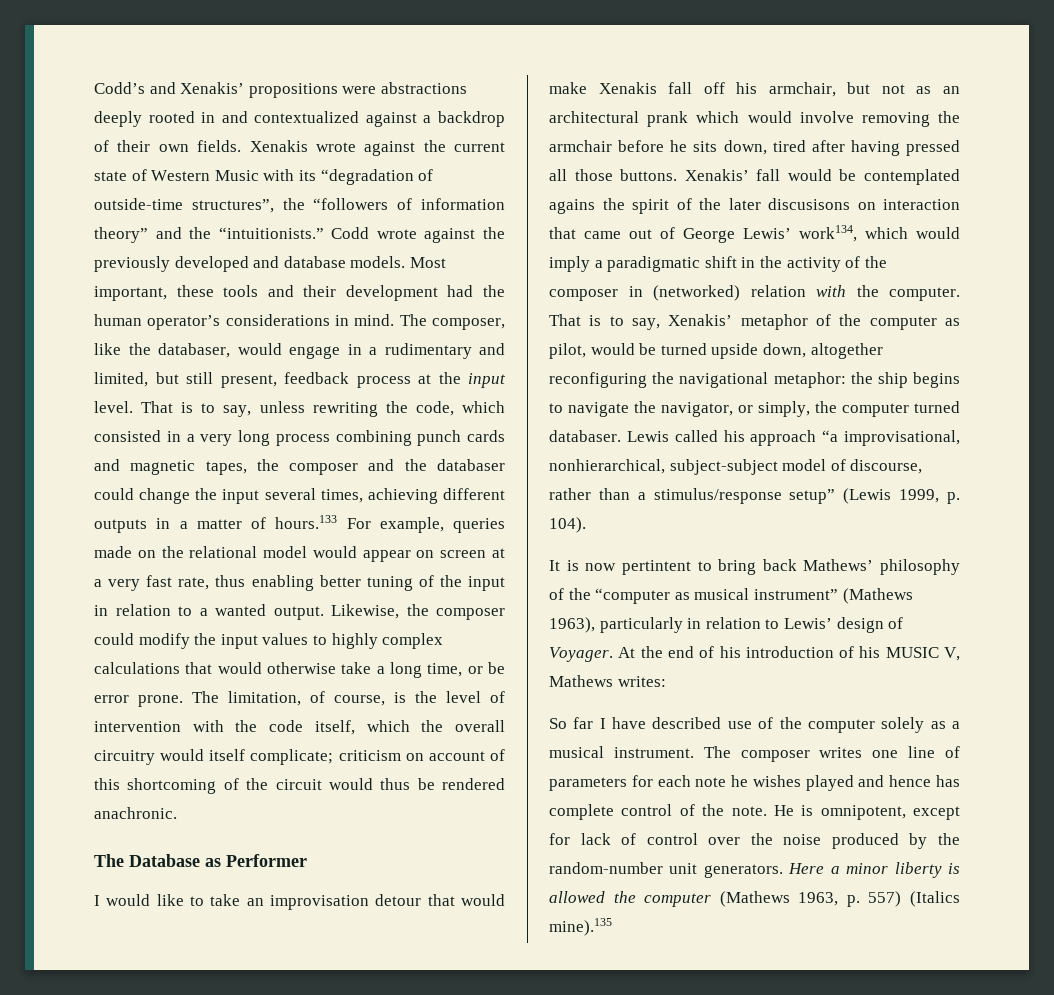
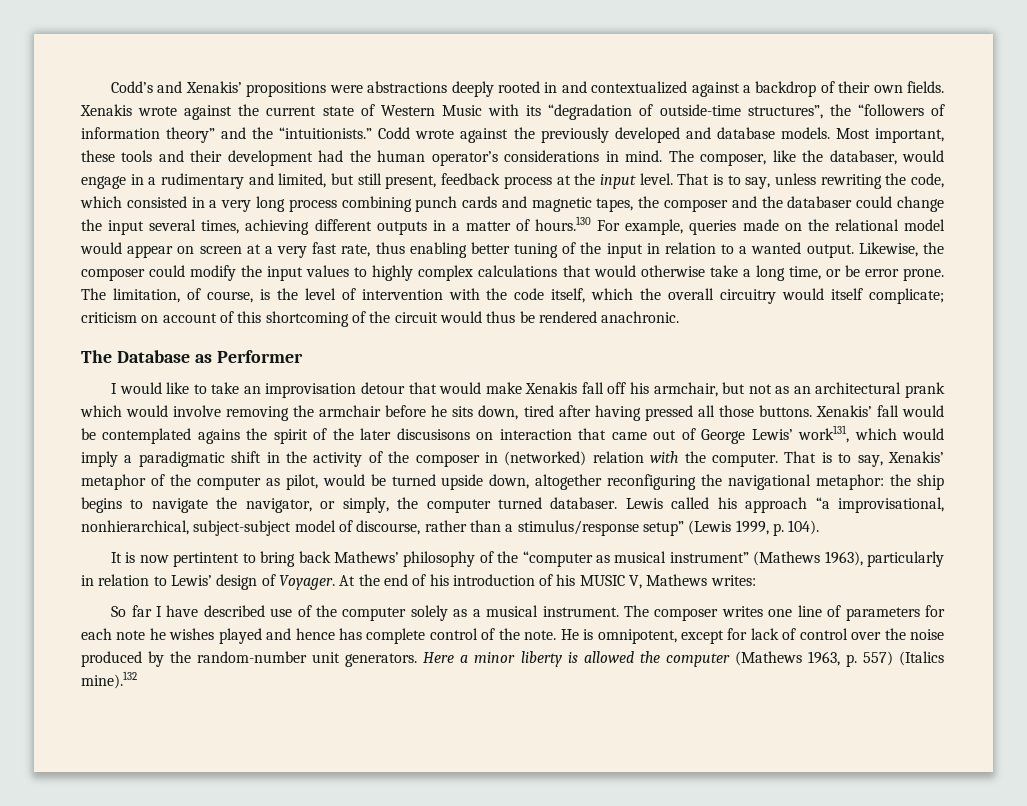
[275,515,338,529] hours.133 -> [535,216,592,231] hours.130
[799,225,857,242] work134, -> [798,425,850,443] work131,
[549,918,612,936] mine).135 -> [81,671,137,689] mine).132

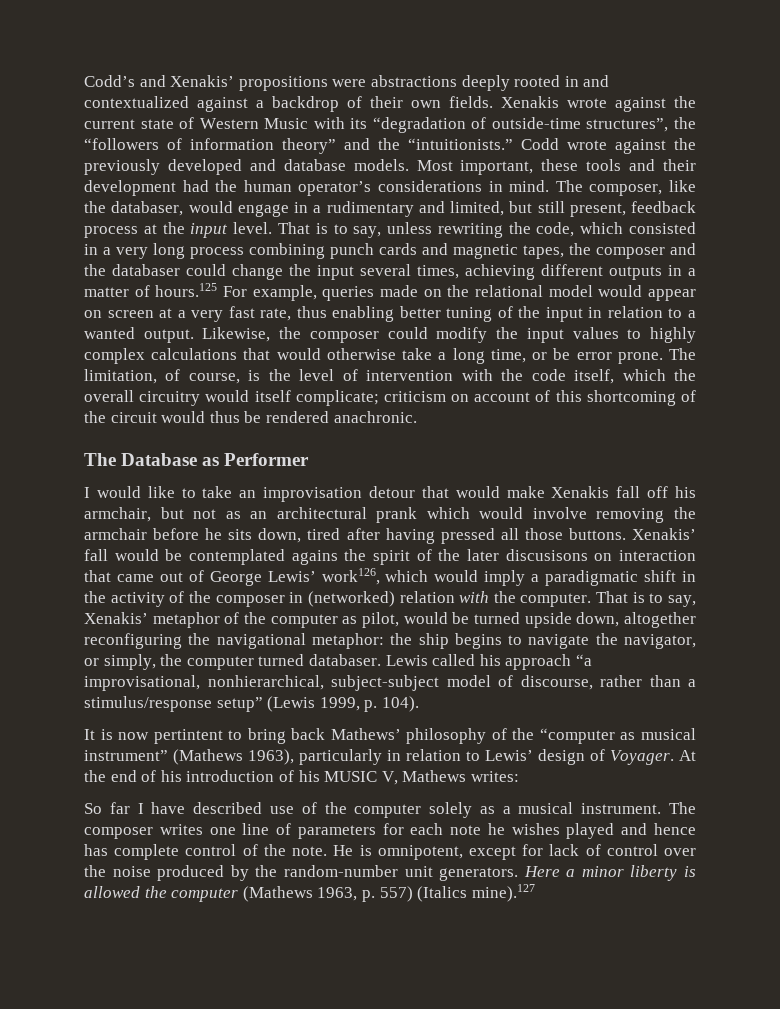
[535,216,592,231] hours.130 -> [155,283,218,297] hours.125
[798,425,850,443] work131, -> [321,568,380,585] work126,
[81,671,137,689] mine).132 -> [471,884,535,902] mine).127

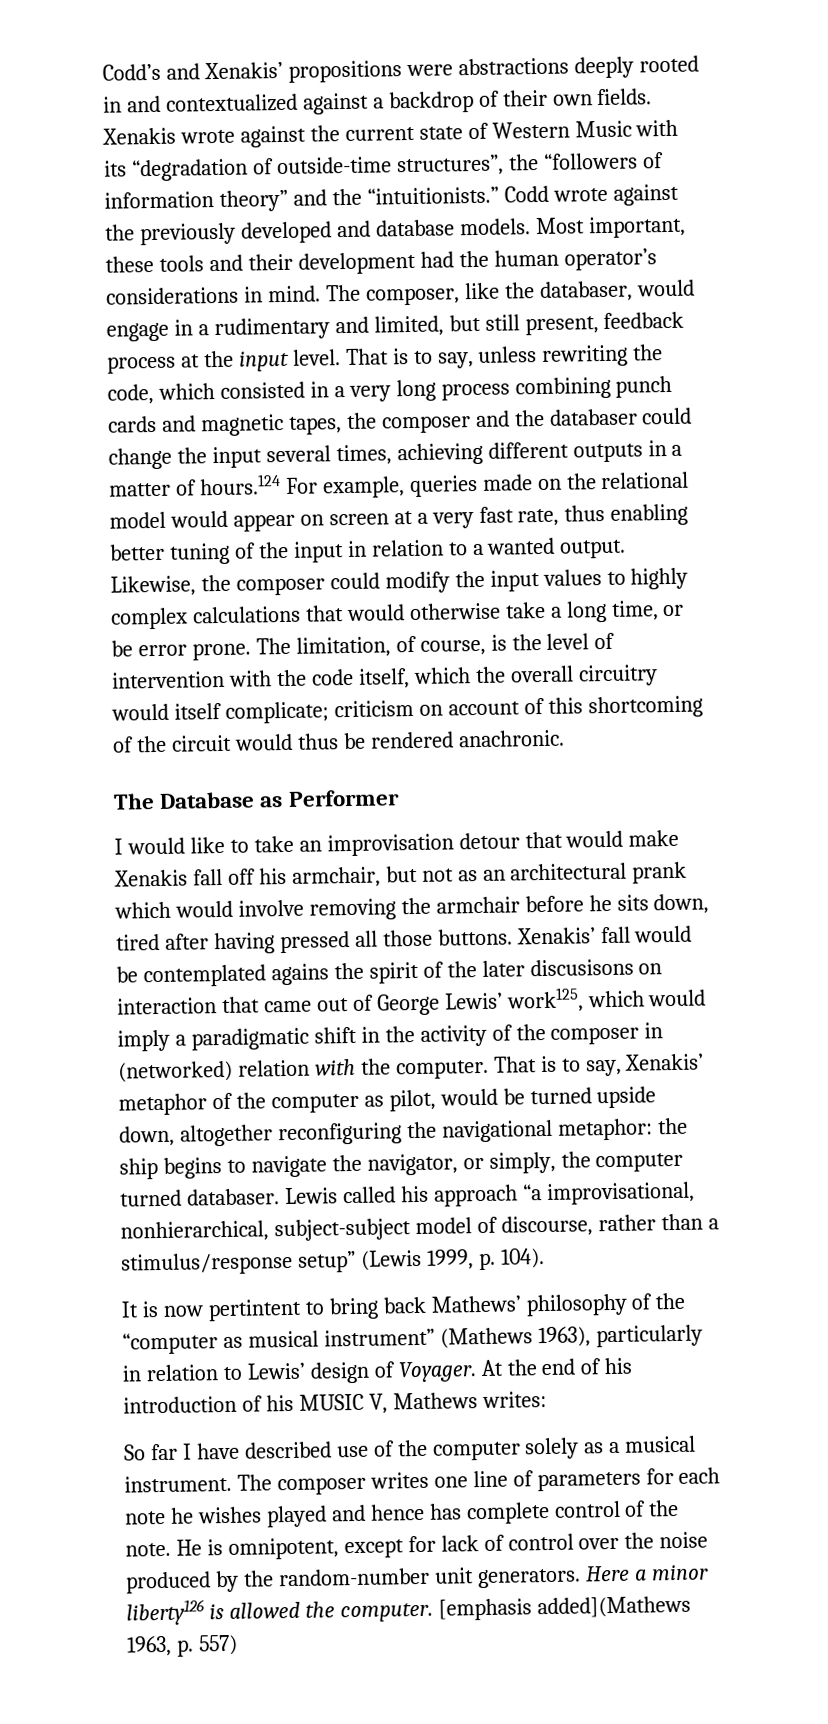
[155,283,218,297] hours.125 -> [198,474,281,496] hours.124
[321,568,380,585] work126, -> [505,987,584,1013] work125,
[630,865,678,881] liberty -> [126,1599,205,1626] liberty126
[171,886,313,902] computer (Mathews -> [339,1595,691,1623] computer. [emphasis added](Mathews
[417,884,535,902] (Italics mine).127 -> (238, 1645) none

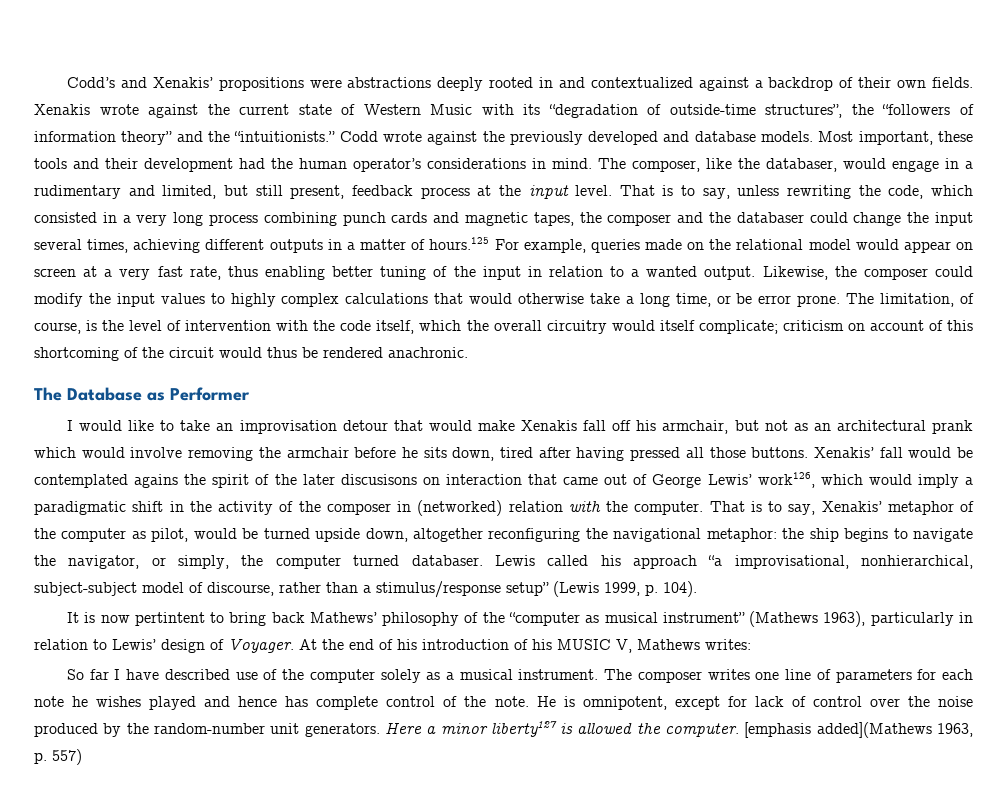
[198,474,281,496] hours.124 -> [429,237,490,250] hours.125
[505,987,584,1013] work125, -> [757,472,815,488] work126,
[126,1599,205,1626] liberty126 -> [490,721,557,737] liberty127

